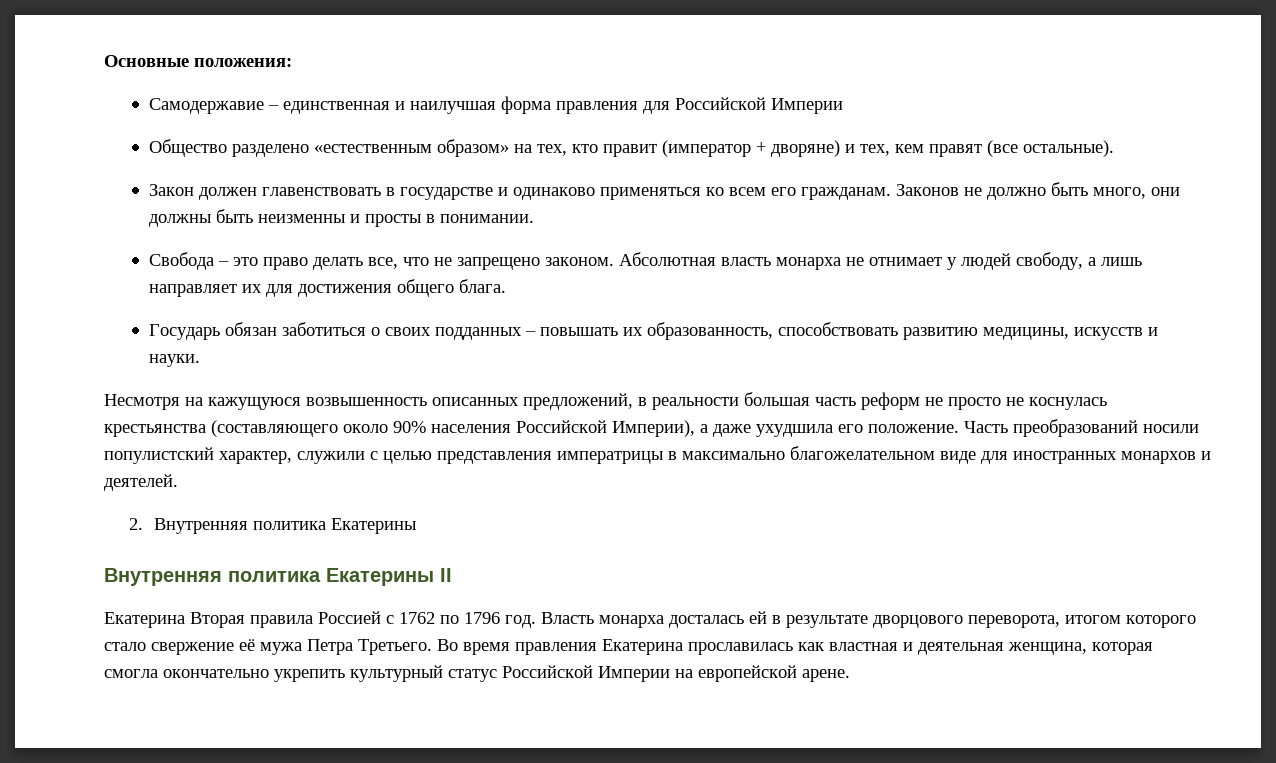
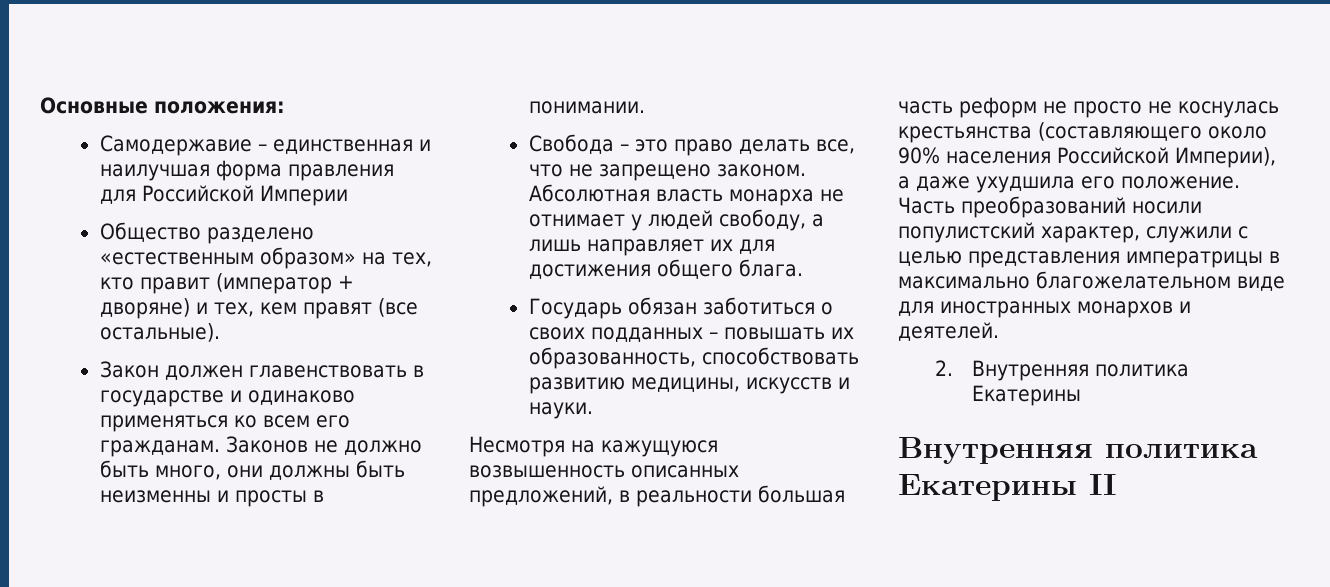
[104,611,1196,628] [104,639,1153,655] [104,665,850,682] // Екатерина Вторая правила Россией с 1762 по 1796 год. Власть монарха досталась ей в результате дворцового переворота, итогом которого стало свержение её мужа Петра Третьего. Во время правления Екатерина прославилась как властная и деятельная женщина, которая смогла окончательно укрепить культурный статус Российской Империи на европейской арене. -> (1117, 484) none

